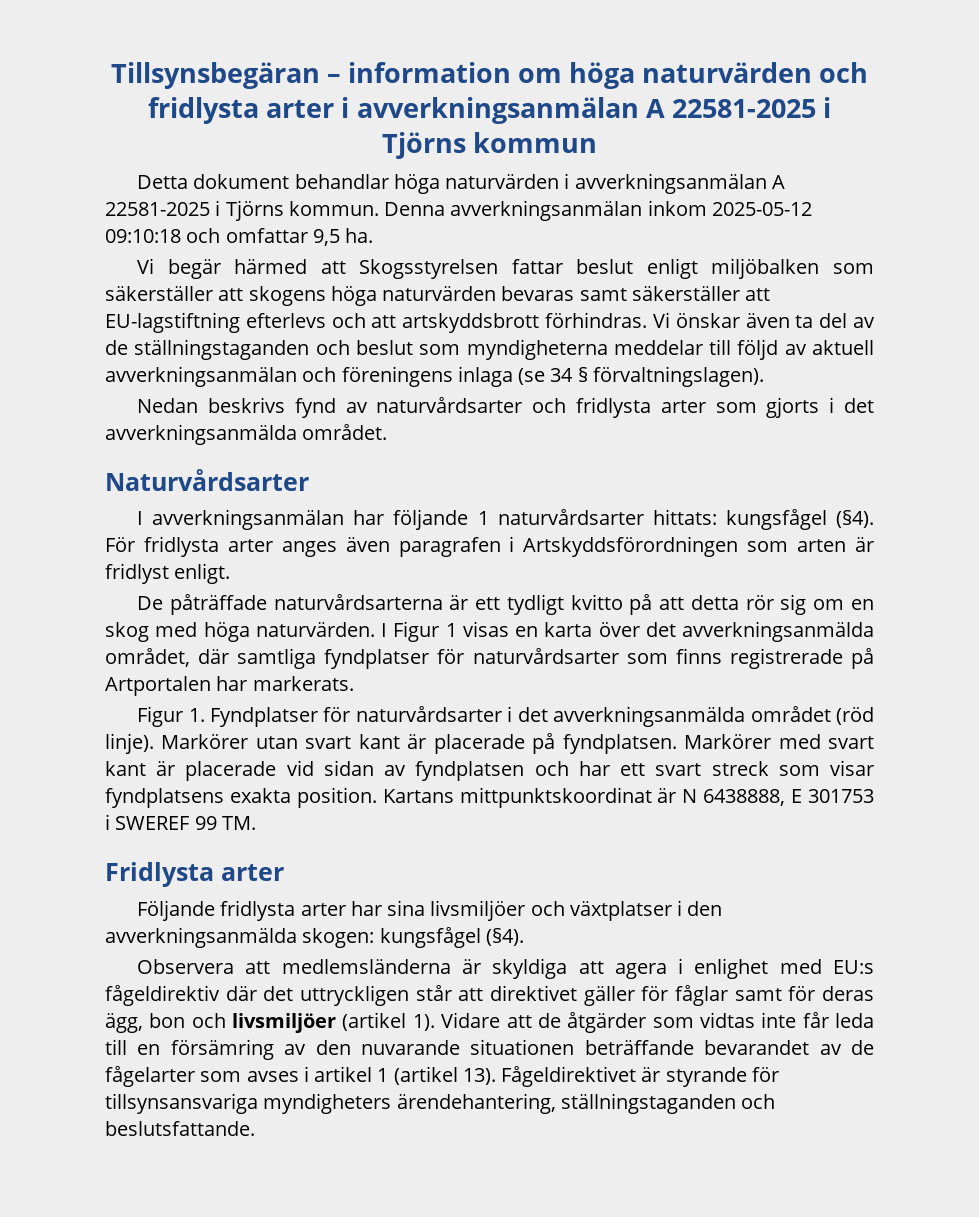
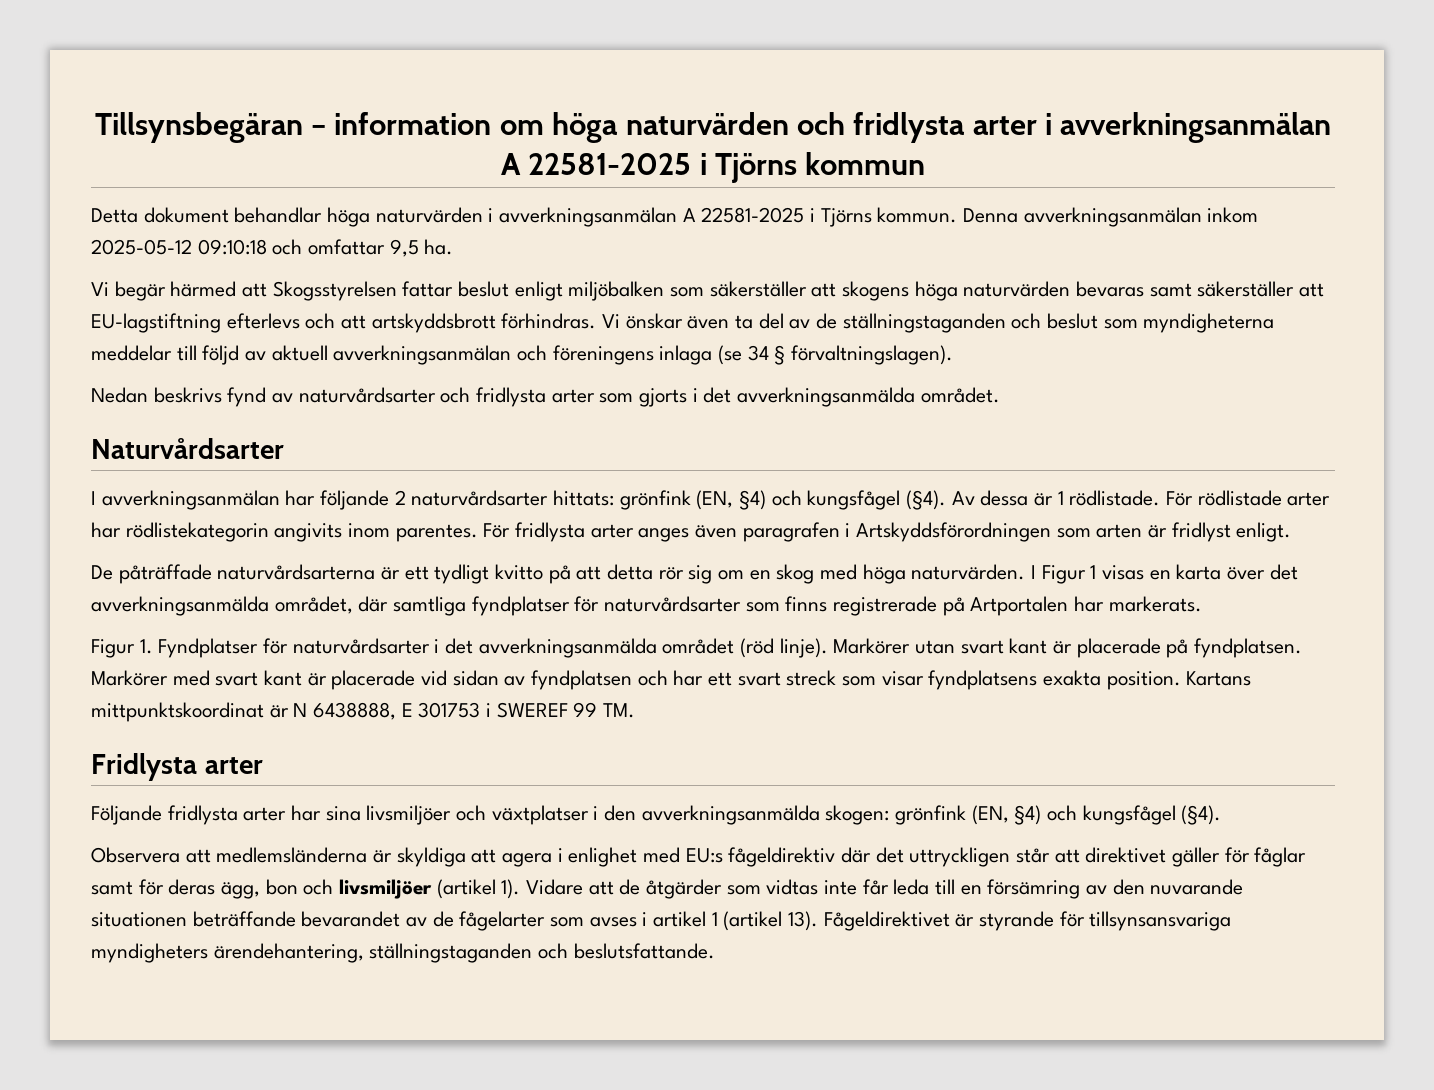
[477,511,489,525] 1 -> [394,490,406,505] 2
[725,509,875,530] kungsfågel (§4). -> [619,490,1331,510] [91,522,478,542] grönfink (EN, §4) och kungsfågel (§4). Av dessa är 1 rödlistade. För rödlistade arter har rödlistekategorin angivits inom parentes.
(375, 938) none -> [895,805,1078,825] grönfink (EN, §4) och

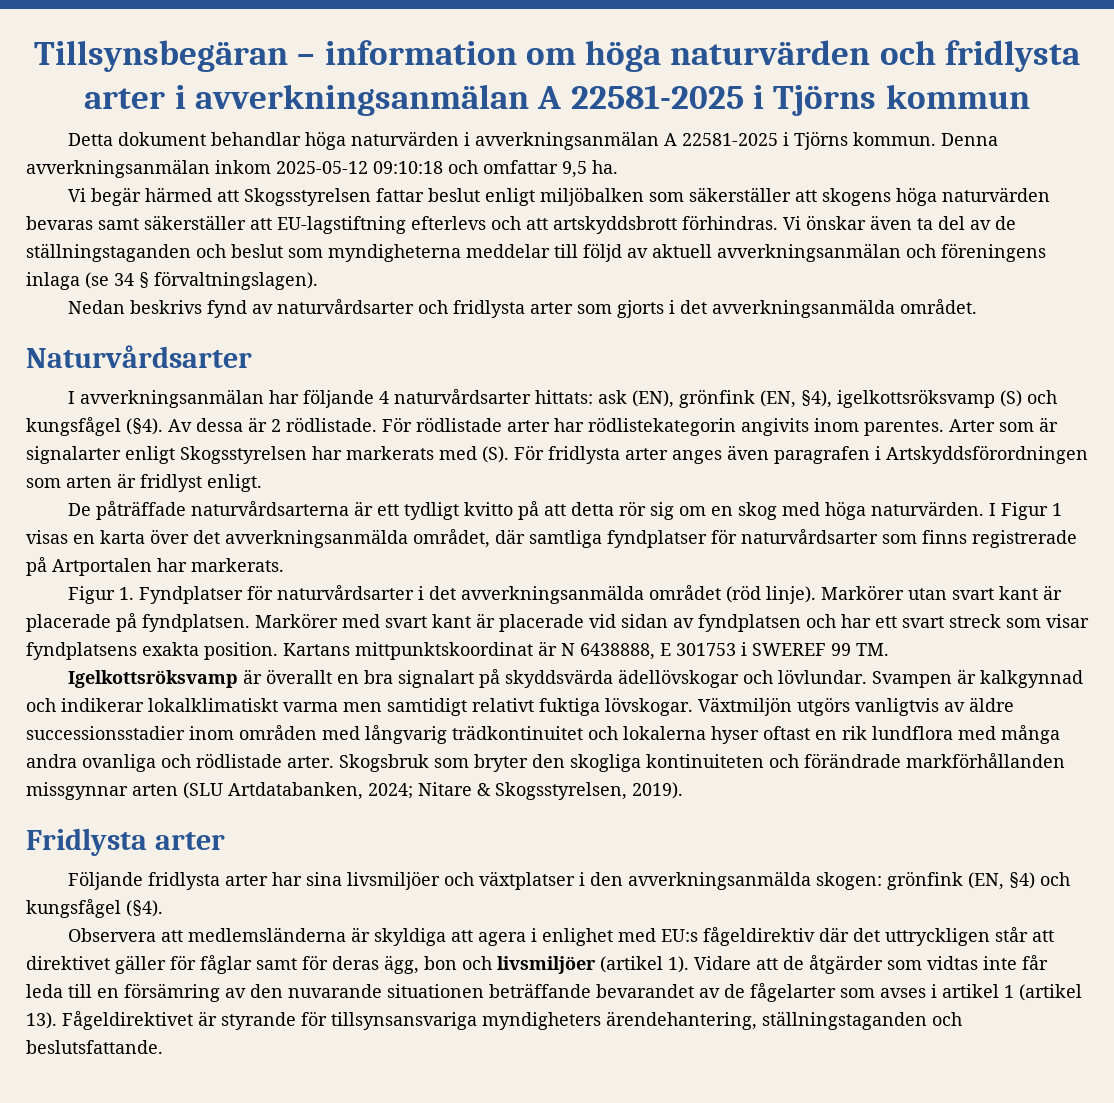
[394,490,406,505] 2 -> [379,391,390,404] 4
[619,490,767,510] grönfink (EN, §4) -> [598,389,1023,408] ask (EN), grönfink (EN, §4), igelkottsröksvamp (S)
[1057,491,1064,505] 1 -> [271,419,281,432] 2
(478, 533) none -> [949,417,1058,432] [26,446,509,464] Arter som är signalarter enligt Skogsstyrelsen har markerats med (S).
(636, 710) none -> [68,669,1084,688] [26,697,1014,716] [26,725,1060,744] [26,753,1065,772] [26,782,683,800] // Igelkottsröksvamp är överallt en bra signalart på skyddsvärda ädellövskogar och lövlundar. Svampen är kalkgynnad och indikerar lokalklimatiskt varma men samtidigt relativt fuktiga lövskogar. Växtmiljön utgörs vanligtvis av äldre successionsstadier inom områden med långvarig trädkontinuitet och lokalerna hyser oftast en rik lundflora med många andra ovanliga och rödlistade arter. Skogsbruk som bryter den skogliga kontinuiteten och förändrade markförhållanden missgynnar arten (SLU Artdatabanken, 2024; Nitare & Skogsstyrelsen, 2019).

